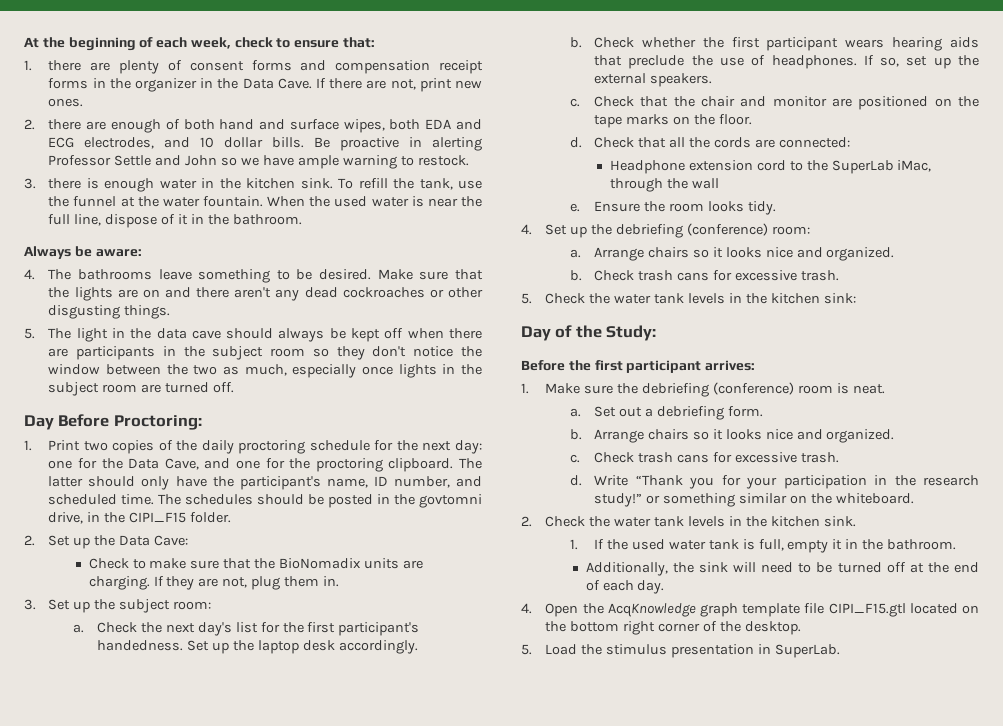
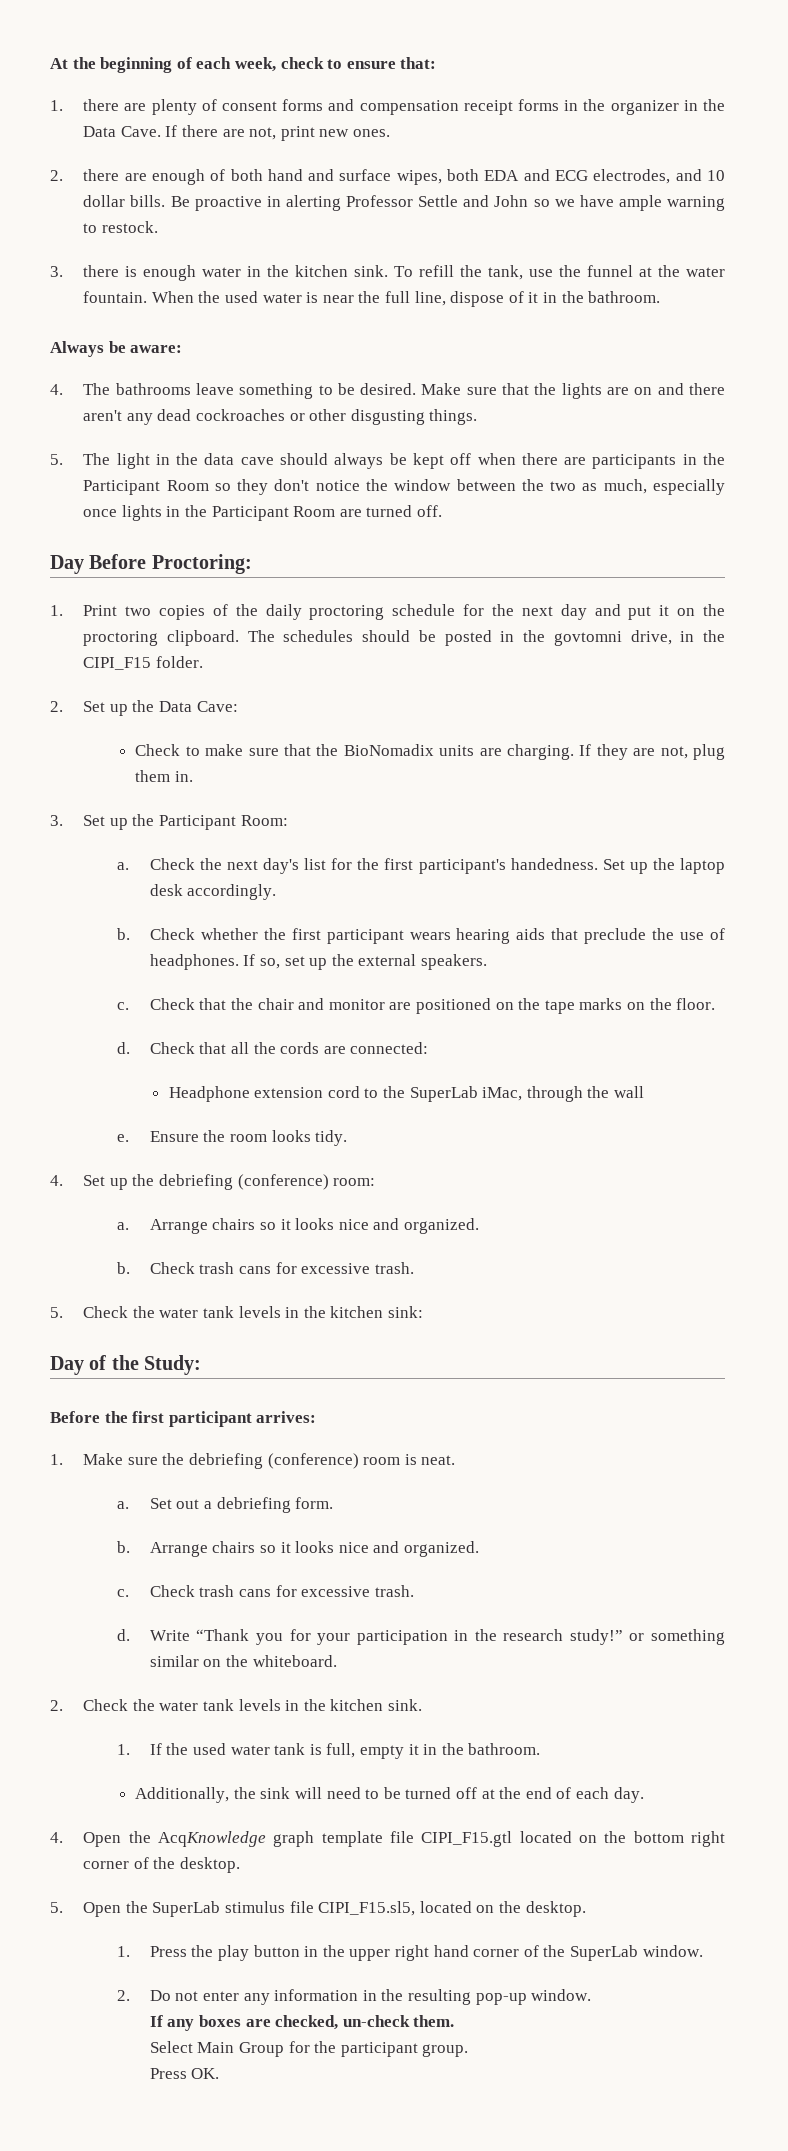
[212,346,306,360] subject room -> [83,480,209,495] Participant Room
[48,382,138,396] subject room -> [211,506,336,521] Participant Room
[455,440,482,454] [48,458,482,472] [48,476,483,490] [48,494,155,505] day: one for the Data Cave, and one for the proctoring clipboard. The latter should only have the participant's name, ID number, and scheduled time. -> [560,604,725,620] [83,630,240,646] day and put it on the proctoring clipboard.
[119,599,212,613] subject room: -> [159,815,288,830] Participant Room:
[545,644,840,658] Load the stimulus presentation in SuperLab. -> [83,1901,586,1917] [116,1945,703,1961] [116,1989,592,2005] [149,2015,455,2031] [149,2041,469,2057] [149,2068,220,2079] Open the SuperLab stimulus file CIPI_F15.sl5, located on the desktop. // 1. Press the play button in the upper right hand corner of the SuperLab window. // 2. Do not enter any information in the resulting pop-up window. // If any boxes are checked, un-check them. // Select Main Group for the participant group. // Press OK.

